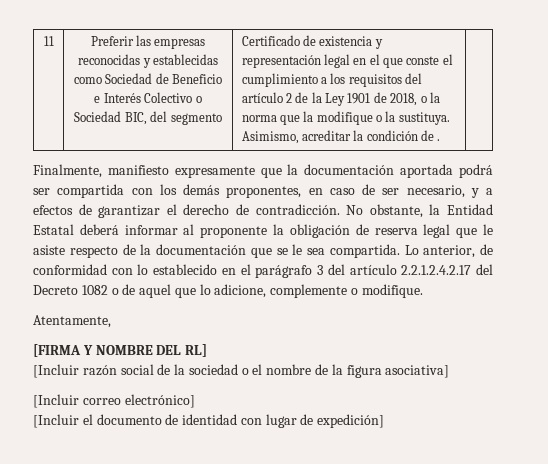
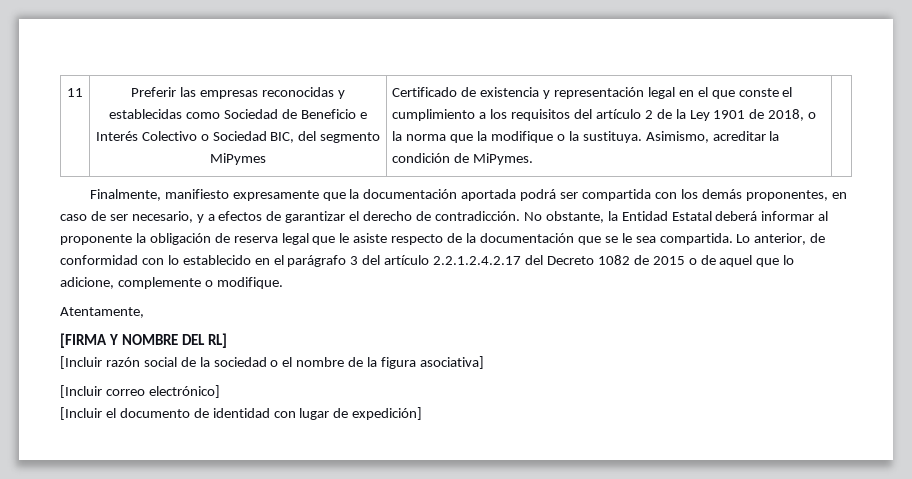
(222, 119) none -> [210,153,266,165] MiPymes
[437,139,441,141] . -> [473,153,534,165] MiPymes.
(108, 290) none -> [633,255,685,265] de 2015

